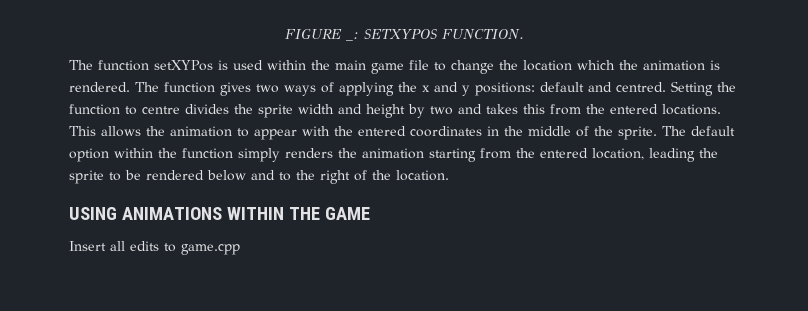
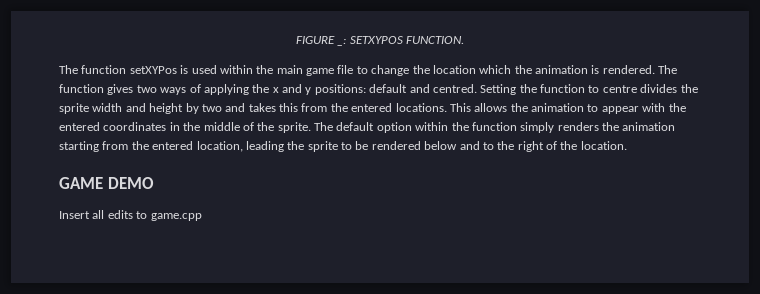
[69,207,320,220] USING ANIMATIONS WITHIN THE -> (627, 145) none
(370, 213) none -> [107,177,154,189] DEMO

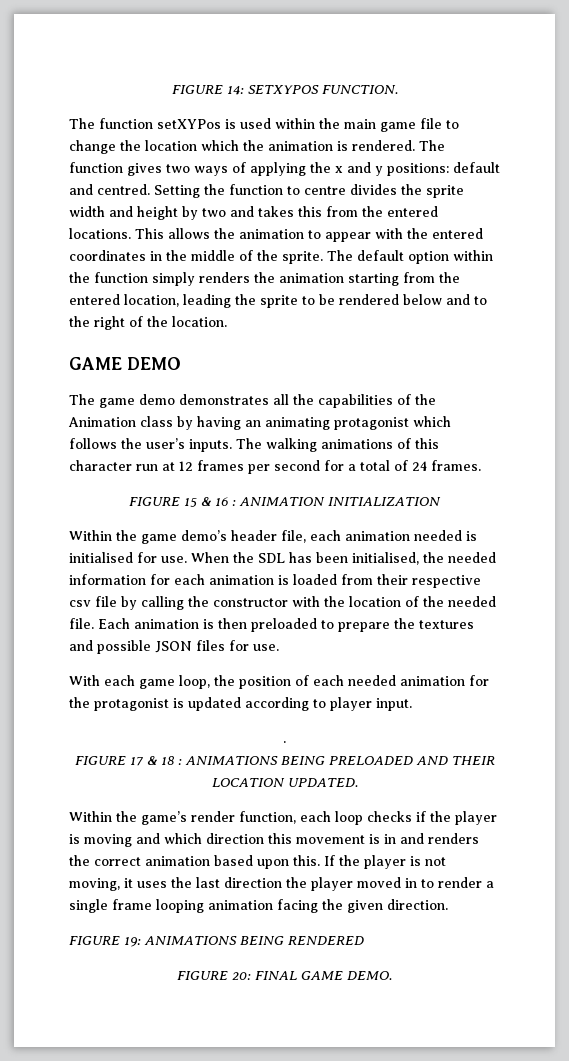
[295,36,347,46] FIGURE _: -> [171,85,244,95] FIGURE 14:
[59,210,202,221] Insert all edits to game.cpp -> [69,394,436,408] [68,416,451,430] [69,438,439,452] [69,460,481,474] [129,497,441,507] [69,530,477,544] [69,552,496,565] [69,574,481,588] [69,596,496,610] [69,618,474,632] [69,640,279,654] [69,675,489,689] [69,697,412,711] [283,741,286,743] [74,756,495,766] [211,778,358,787] [69,811,497,825] [69,833,479,847] [69,855,446,869] [69,877,494,891] [69,899,448,913] [69,936,364,947] [177,971,392,980] The game demo demonstrates all the capabilities of the Animation class by having an animating protagonist which follows the user’s inputs. The walking animations of this character run at 12 frames per second for a total of 24 frames. // FIGURE 15 & 16 : ANIMATION INITIALIZATION // Within the game demo’s header file, each animation needed is initialised for use. When the SDL has been initialised, the needed information for each animation is loaded from their respective csv file by calling the constructor with the location of the needed file. Each animation is then preloaded to prepare the textures and possible JSON files for use. // With each game loop, the position of each needed animation for the protagonist is updated according to player input. // . // FIGURE 17 & 18 : ANIMATIONS BEING PRELOADED AND THEIR LOCATION UPDATED. // Within the game’s render function, each loop checks if the player is moving and which direction this movement is in and renders the correct animation based upon this. If the player is not moving, it uses the last direction the player moved in to render a single frame looping animation facing the given direction. // FIGURE 19: ANIMATIONS BEING RENDERED // FIGURE 20: FINAL GAME DEMO.

